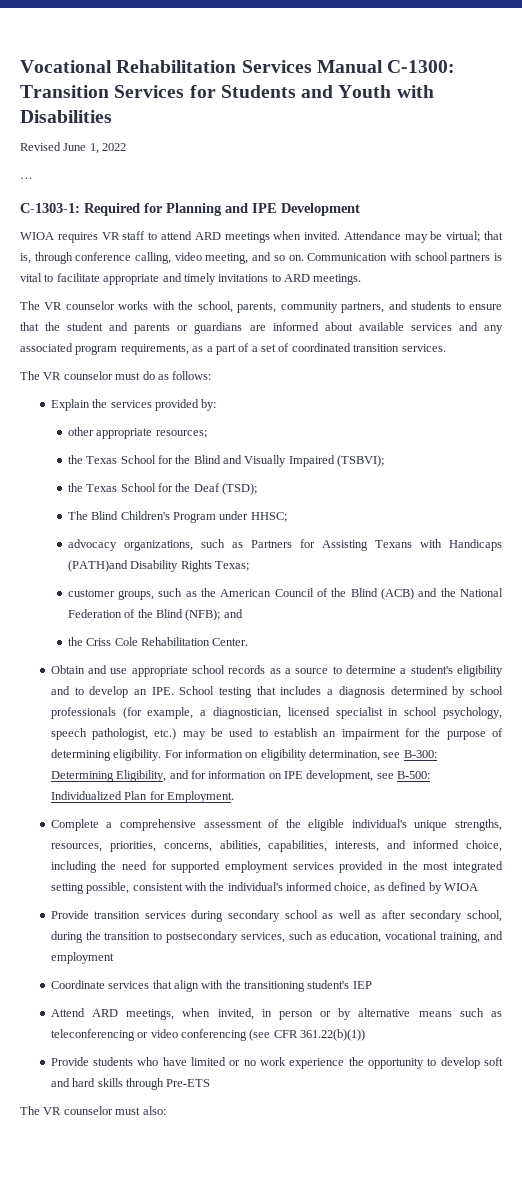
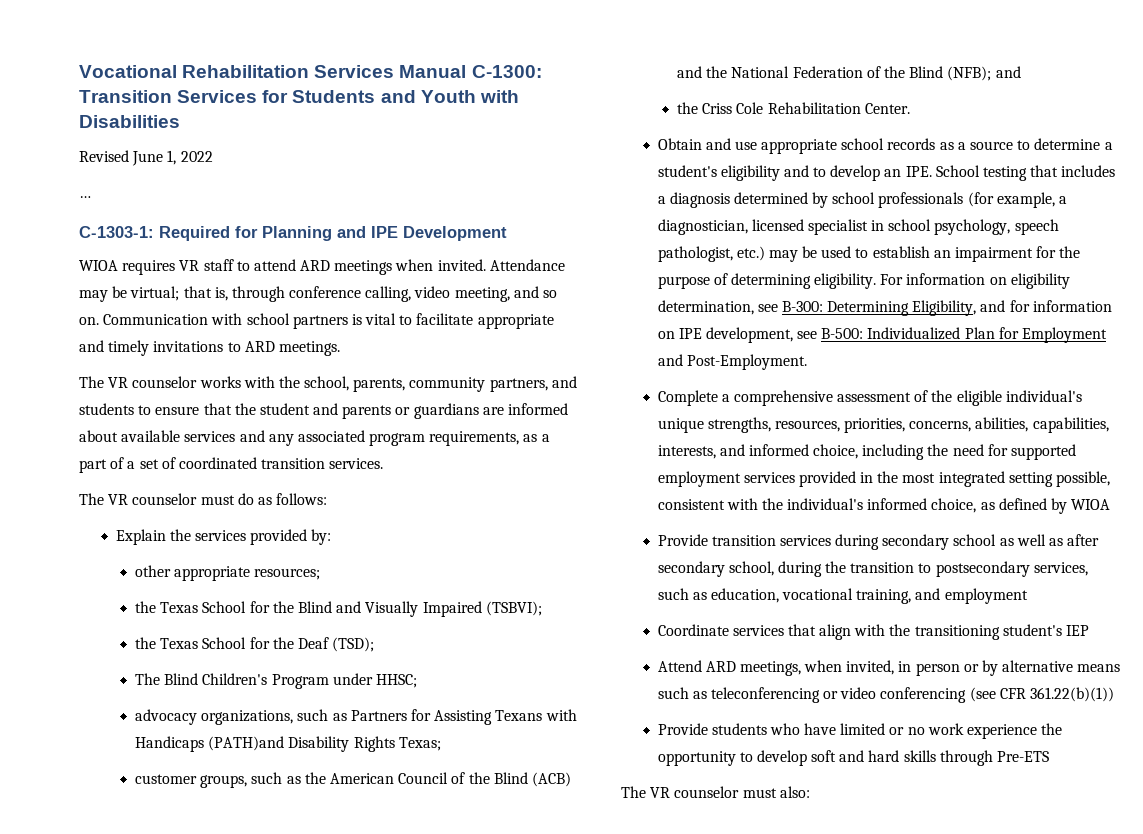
[166,791,234,803] Employment. -> [1022,327,1108,343] [657,354,807,370] Employment and Post-Employment.

